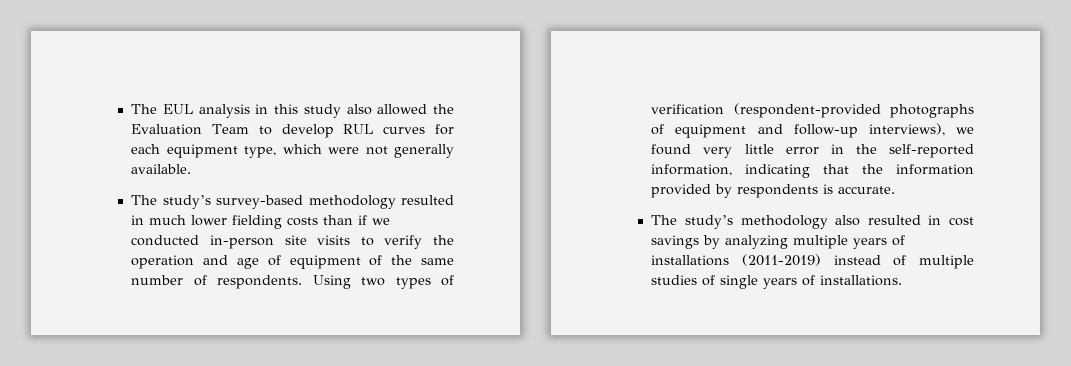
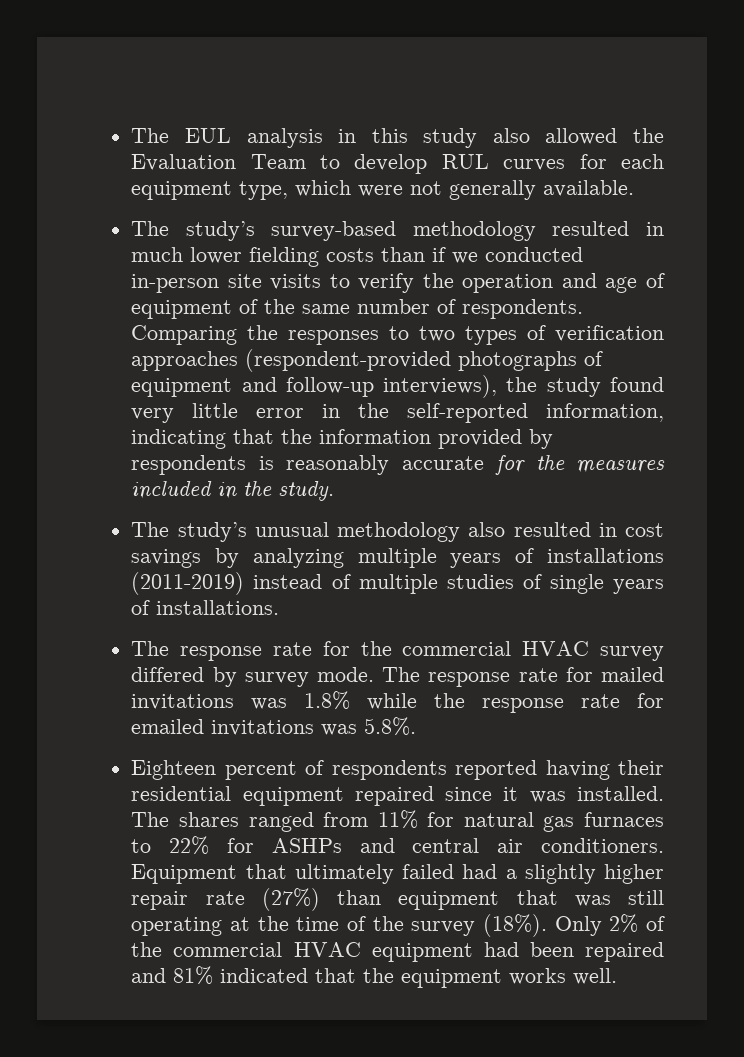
[312,275,351,289] Using -> [131,325,410,345] Comparing the responses to
(725, 109) none -> [131,351,239,371] approaches
[956,127,974,134] we -> [506,377,601,397] the study
[838,186,896,194] [651,215,733,229] accurate. // The study’s -> [286,455,665,475] [131,481,335,501] [131,522,329,542] reasonably accurate for the measures included in the study. // The study’s unusual
(903, 280) none -> [131,641,664,661] [131,667,664,687] [131,691,665,713] [131,717,417,736] [131,760,664,780] [131,786,664,806] [131,810,664,832] [131,836,664,855] [131,864,665,884] [131,888,665,911] [131,914,665,937] [131,942,665,962] [131,966,618,988] // The response rate for the commercial HVAC survey differed by survey mode. The response rate for mailed invitations was 1.8% while the response rate for emailed invitations was 5.8%. // Eighteen percent of respondents reported having their residential equipment repaired since it was installed. The shares ranged from 11% for natural gas furnaces to 22% for ASHPs and central air conditioners. Equipment that ultimately failed had a slightly higher repair rate (27%) than equipment that was still operating at the time of the survey (18%). Only 2% of the commercial HVAC equipment had been repaired and 81% indicated that the equipment works well.

